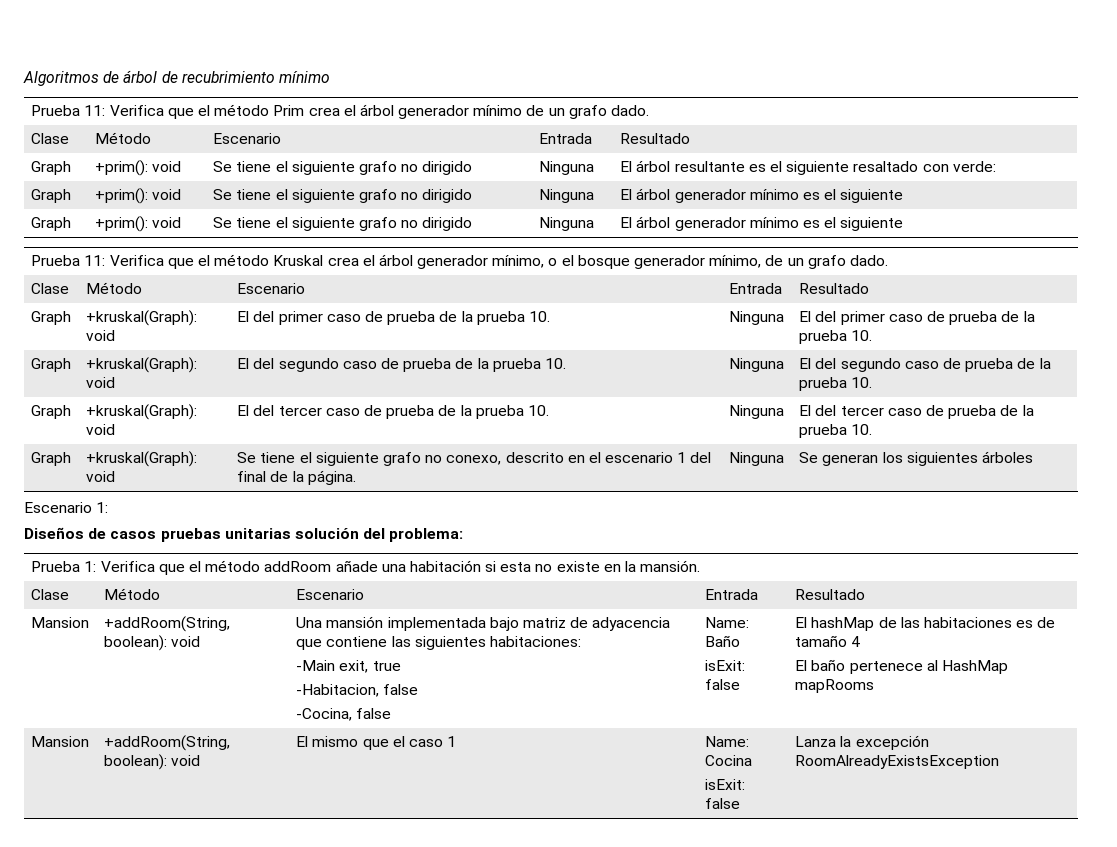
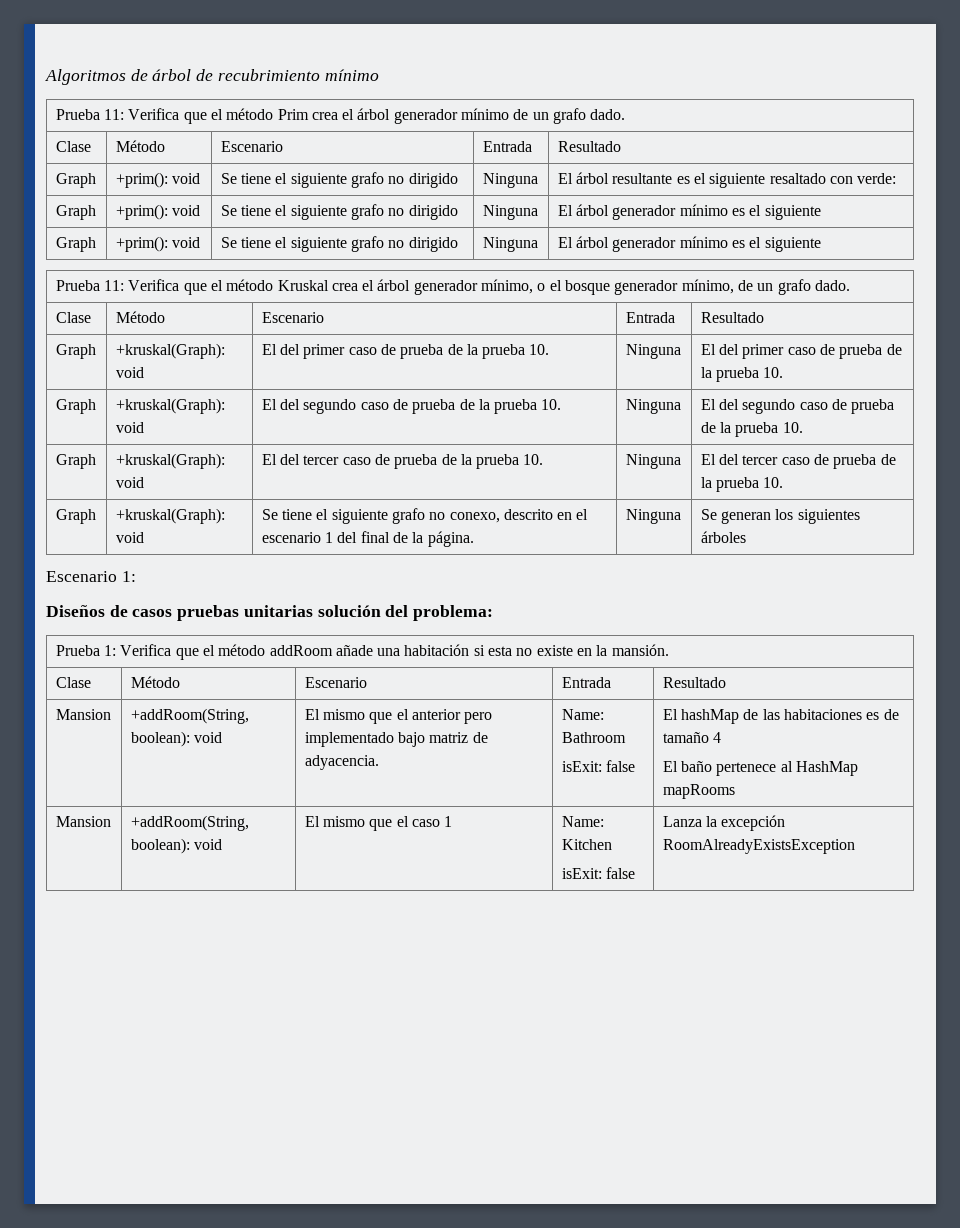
[296,616,671,631] [296,636,581,650] [296,660,401,673] [296,684,419,697] [296,708,392,721] [705,617,750,628] [705,635,741,647] Una mansión implementada bajo matriz de adyacencia que contiene las siguientes habitaciones: // -Main exit, true // -Habitacion, false // -Cocina, false | Name: Baño -> [304,709,493,724] [304,732,488,747] [304,755,379,770] [561,709,604,720] [561,732,626,743] El mismo que el anterior pero implementado bajo matriz de adyacencia. | Name: Bathroom
[705,755,753,766] Cocina -> [561,839,612,850] Kitchen

